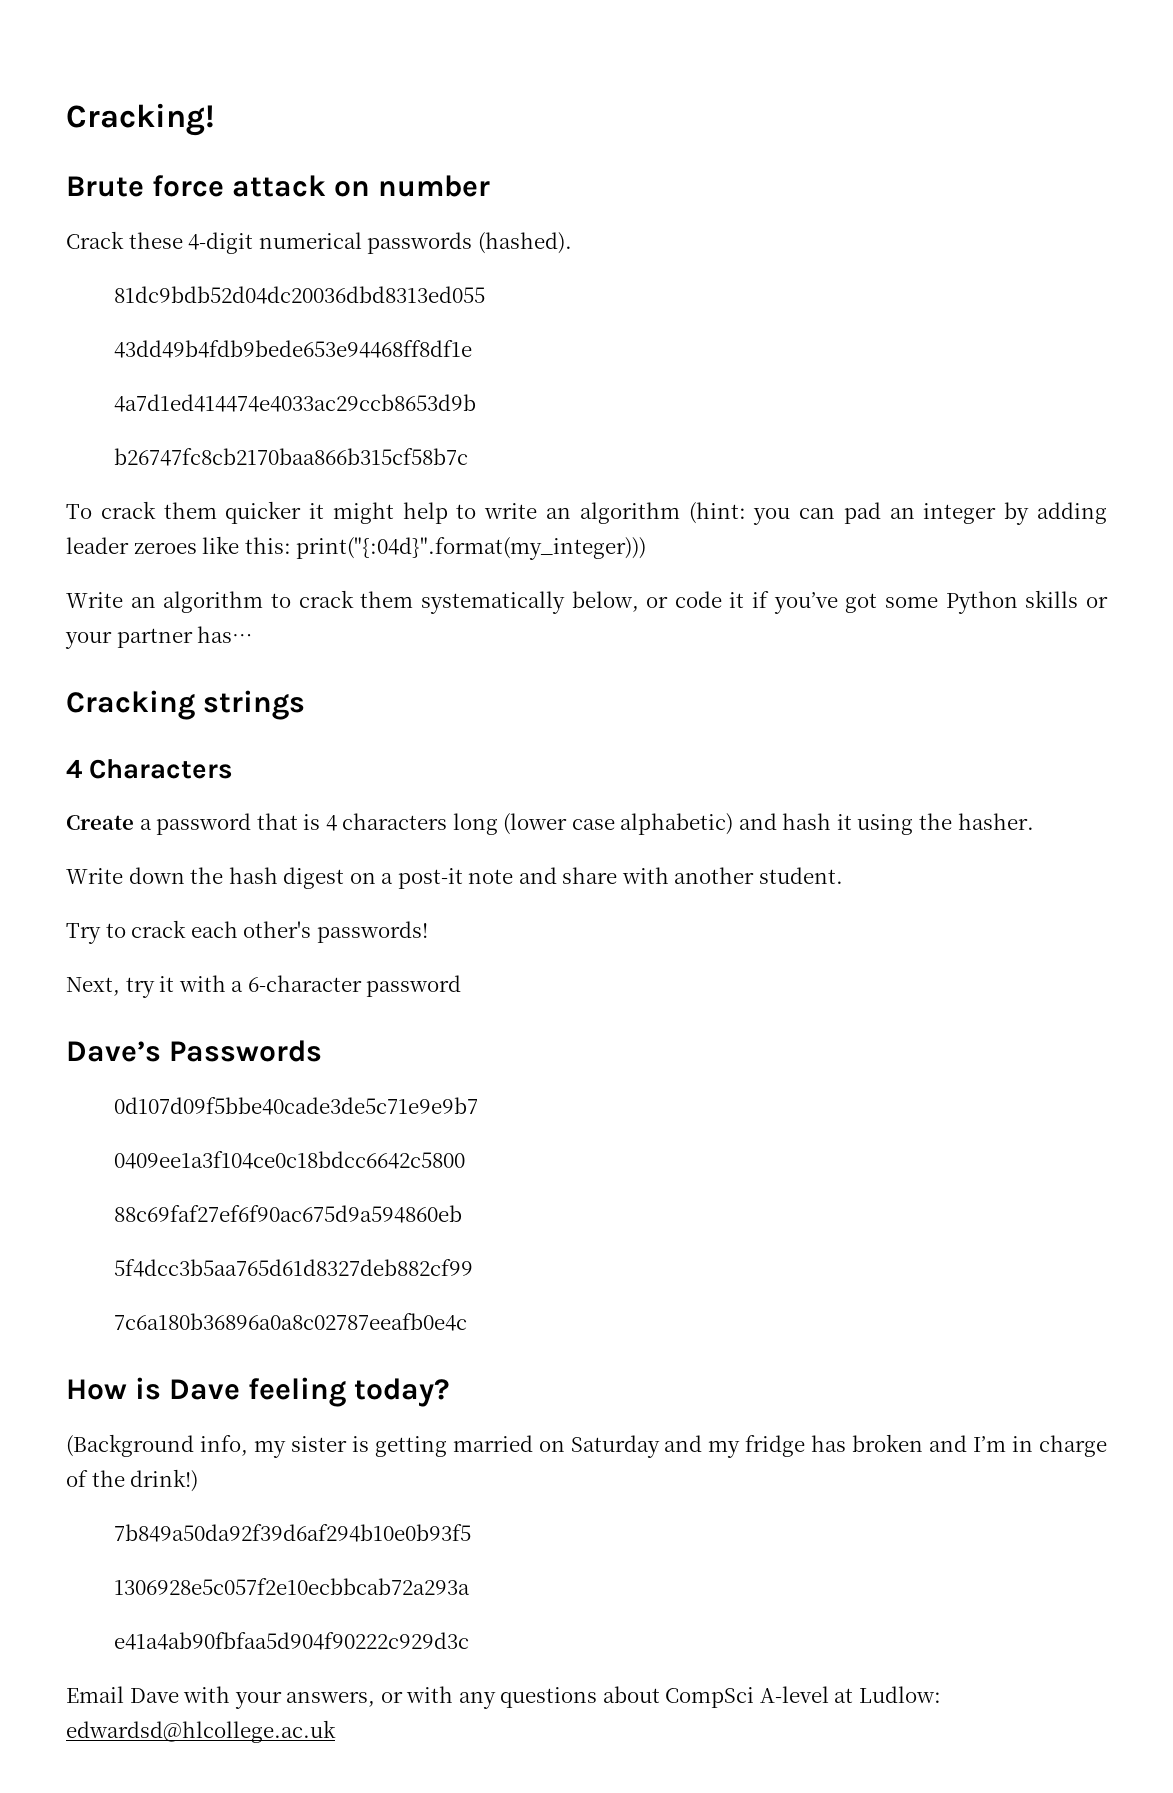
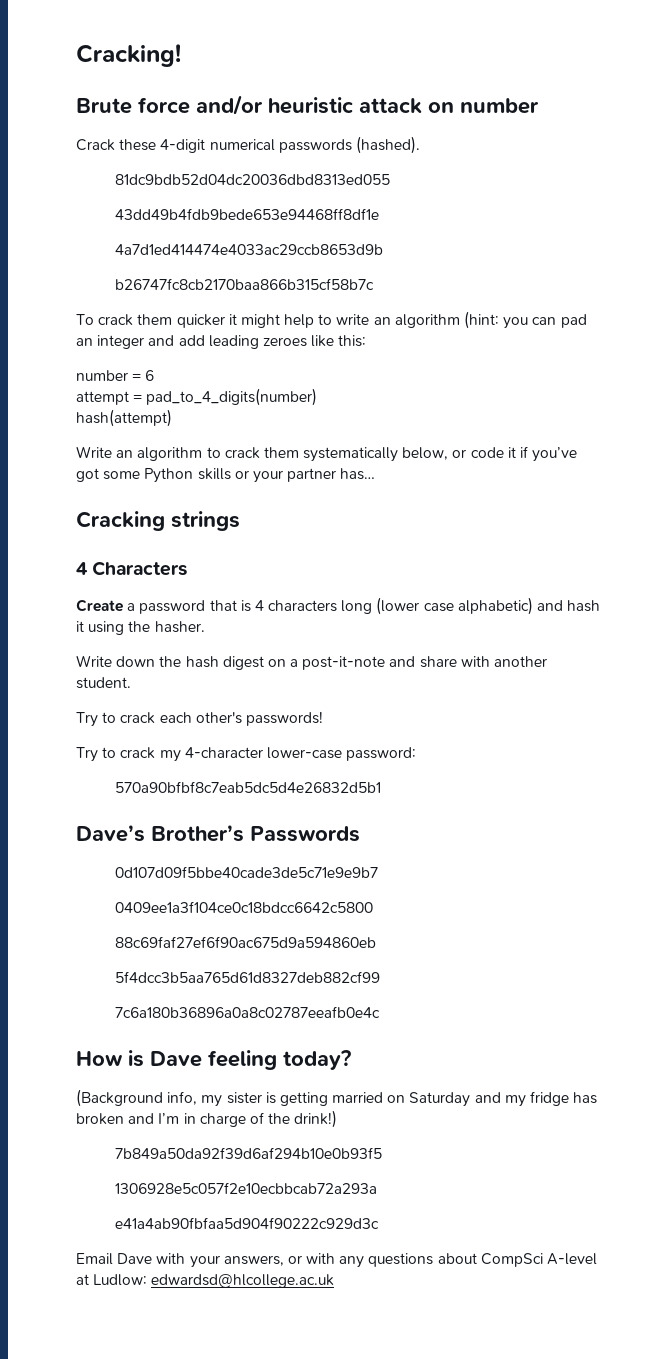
(225, 186) none -> [196,95,354,115] and/or heuristic
[1004,502,1108,525] [66,537,129,554] by adding leader -> [148,335,259,349] and add leading
[296,537,647,560] print("{:04d}".format(my_integer))) -> [76,370,155,381] [76,388,318,406] [76,409,172,427] // number = 6 // attempt = pad_to_4_digits(number) // hash(attempt)
[397,868,514,889] post-it note -> [302,656,386,670] post-it-note
[66,975,462,998] Next, try it with a 6-character password -> [76,747,417,762] [115,781,382,793] Try to crack my 4-character lower-case password: // 570a90bfbf8c7eab5dc5d4e26832d5b1
(161, 1051) none -> [151,825,244,842] Brother’s

